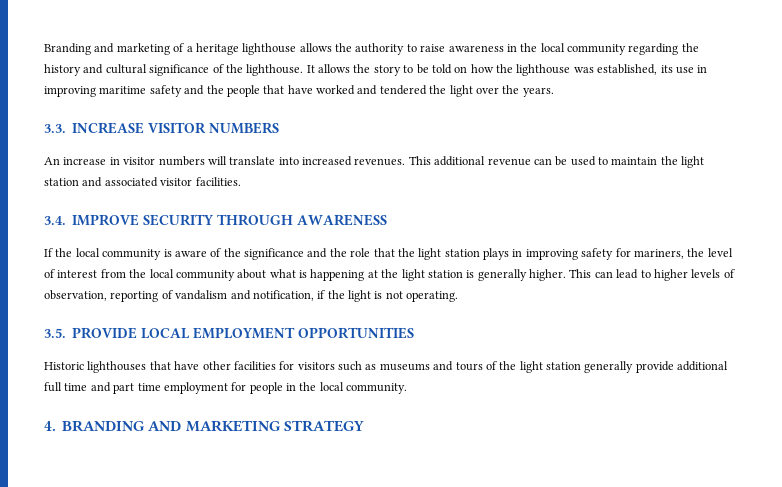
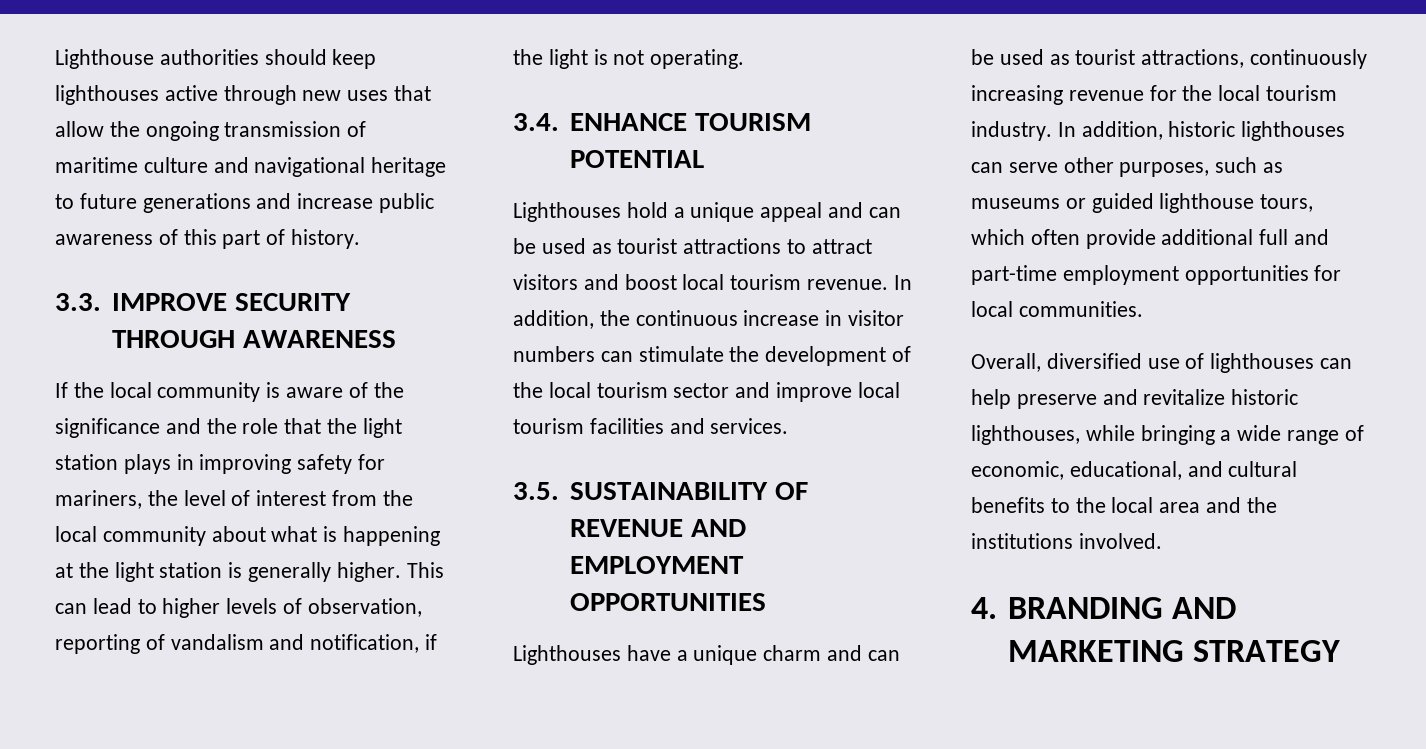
[44,43,699,55] [44,64,708,76] [44,85,554,97] [44,122,280,134] [44,156,705,168] [44,177,241,187] [44,216,66,225] Branding and marketing of a heritage lighthouse allows the authority to raise awareness in the local community regarding the history and cultural significance of the lighthouse. It allows the story to be told on how the lighthouse was established, its use in improving maritime safety and the people that have worked and tendered the light over the years. // 3.3. INCREASE VISITOR NUMBERS // An increase in visitor numbers will translate into increased revenues. This additional revenue can be used to maintain the light station and associated visitor facilities. // 3.4. -> [55,49,377,69] [55,85,432,105] [55,121,367,141] [55,157,447,177] [55,193,435,213] [55,229,361,249] [55,293,101,311] Lighthouse authorities should keep lighthouses active through new uses that allow the ongoing transmission of maritime culture and navigational heritage to future generations and increase public awareness of this part of history. // 3.3.
[44,327,415,339] [44,361,729,373] [44,382,408,394] 3.5. PROVIDE LOCAL EMPLOYMENT OPPORTUNITIES // Historic lighthouses that have other facilities for visitors such as museums and tours of the light station generally provide additional full time and part time employment for people in the local community. -> [513,113,811,131] [569,150,704,168] [513,202,901,222] [513,238,872,254] [513,274,912,290] [513,310,905,329] [513,346,912,366] [513,382,900,402] [513,418,789,434] [513,482,808,500] [569,519,746,537] [569,556,744,574] [569,593,766,611] [513,645,900,665] [971,49,1368,69] [971,85,1338,105] [971,121,1346,141] [971,157,1284,177] [971,193,1314,213] [971,229,1330,249] [971,265,1342,285] [971,301,1143,317] [971,353,1353,373] [971,389,1299,409] [971,425,1364,445] [971,461,1298,480] [971,497,1277,513] [971,533,1162,549] 3.4. ENHANCE TOURISM POTENTIAL // Lighthouses hold a unique appeal and can be used as tourist attractions to attract visitors and boost local tourism revenue. In addition, the continuous increase in visitor numbers can stimulate the development of the local tourism sector and improve local tourism facilities and services. // 3.5. SUSTAINABILITY OF REVENUE AND EMPLOYMENT OPPORTUNITIES // Lighthouses have a unique charm and can be used as tourist attractions, continuously increasing revenue for the local tourism industry. In addition, historic lighthouses can serve other purposes, such as museums or guided lighthouse tours, which often provide additional full and part-time employment opportunities for local communities. // Overall, diversified use of lighthouses can help preserve and revitalize historic lighthouses, while bringing a wide range of economic, educational, and cultural benefits to the local area and the institutions involved.

